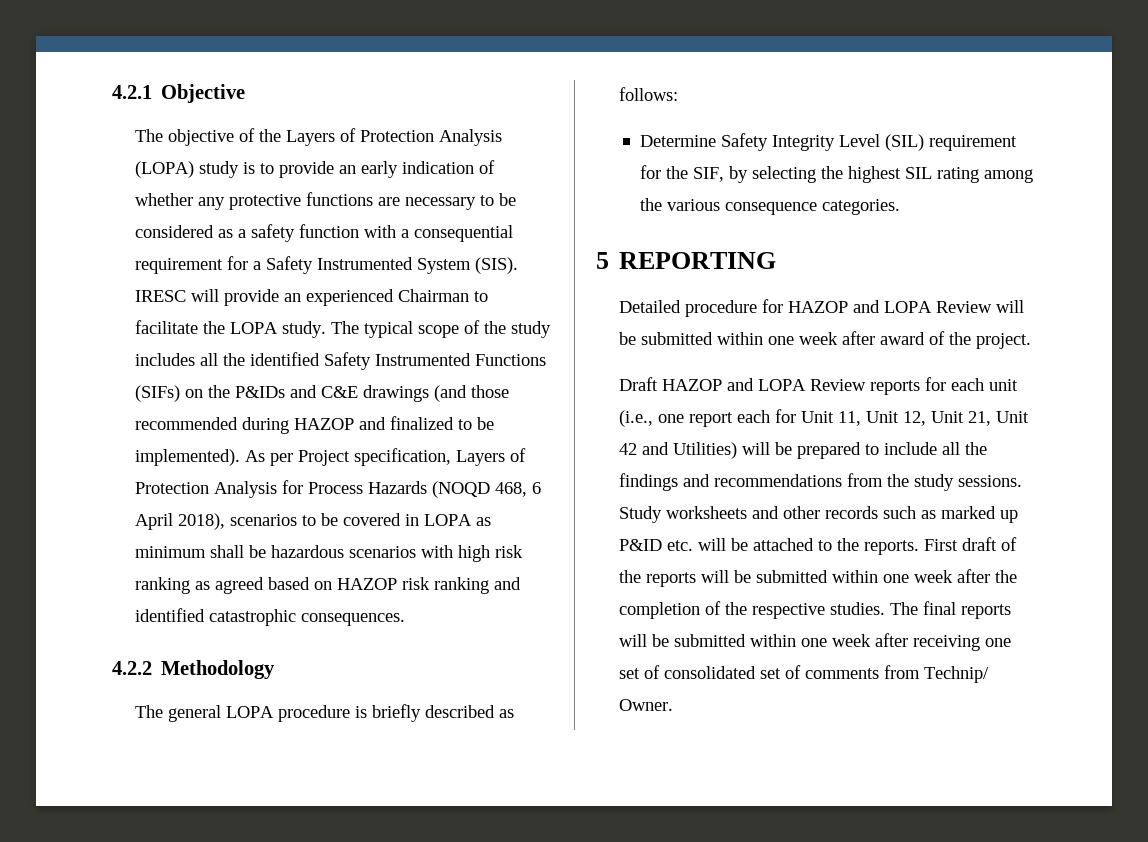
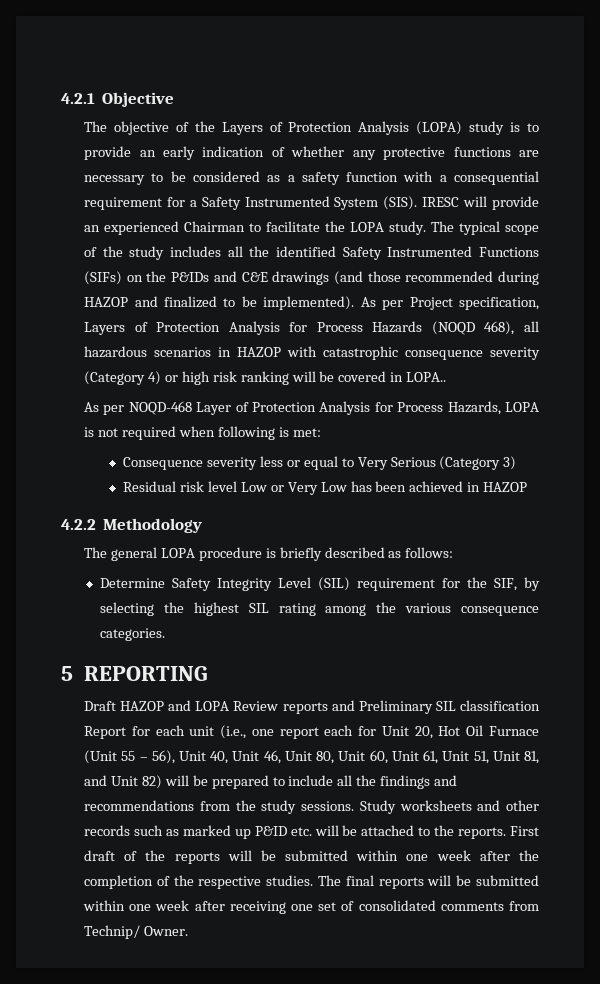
[495,482,542,497] [135,513,492,530] [135,545,524,562] [135,577,522,594] [135,608,406,626] 468, 6 April 2018), scenarios to be covered in LOPA as minimum shall be hazardous scenarios with high risk ranking as agreed based on HAZOP risk ranking and identified catastrophic consequences. -> [484,321,539,335] [84,346,540,360] [84,371,447,385] [84,401,539,415] [84,426,321,440] [123,456,517,470] [123,481,528,495] 468), all hazardous scenarios in HAZOP with catastrophic consequence severity (Category 4) or high risk ranking will be covered in LOPA.. // As per NOQD-468 Layer of Protection Analysis for Process Hazards, LOPA is not required when following is met: // Consequence severity less or equal to Very Serious (Category 3) // Residual risk level Low or Very Low has been achieved in HAZOP
[619,299,1025,317] [619,331,1032,349] // Detailed procedure for HAZOP and LOPA Review will be submitted within one week after award of the project. -> (208, 673) none
(921, 387) none -> [331,700,540,714] [84,726,127,739] and Preliminary SIL classification Report
[838,411,1030,426] [619,442,738,459] 11, Unit 12, Unit 21, Unit 42 and Utilities) -> [414,725,540,739] [84,750,539,764] [84,775,162,789] 20, Hot Oil Furnace (Unit 55 – 56), Unit 40, Unit 46, Unit 80, Unit 60, Unit 61, Unit 51, Unit 81, and Unit 82)
[760,665,802,679] set of -> (436, 905) none

